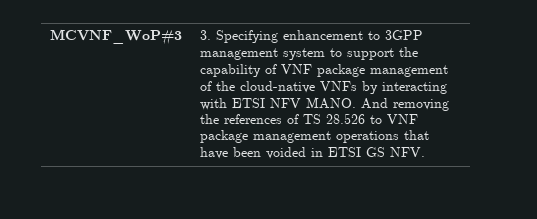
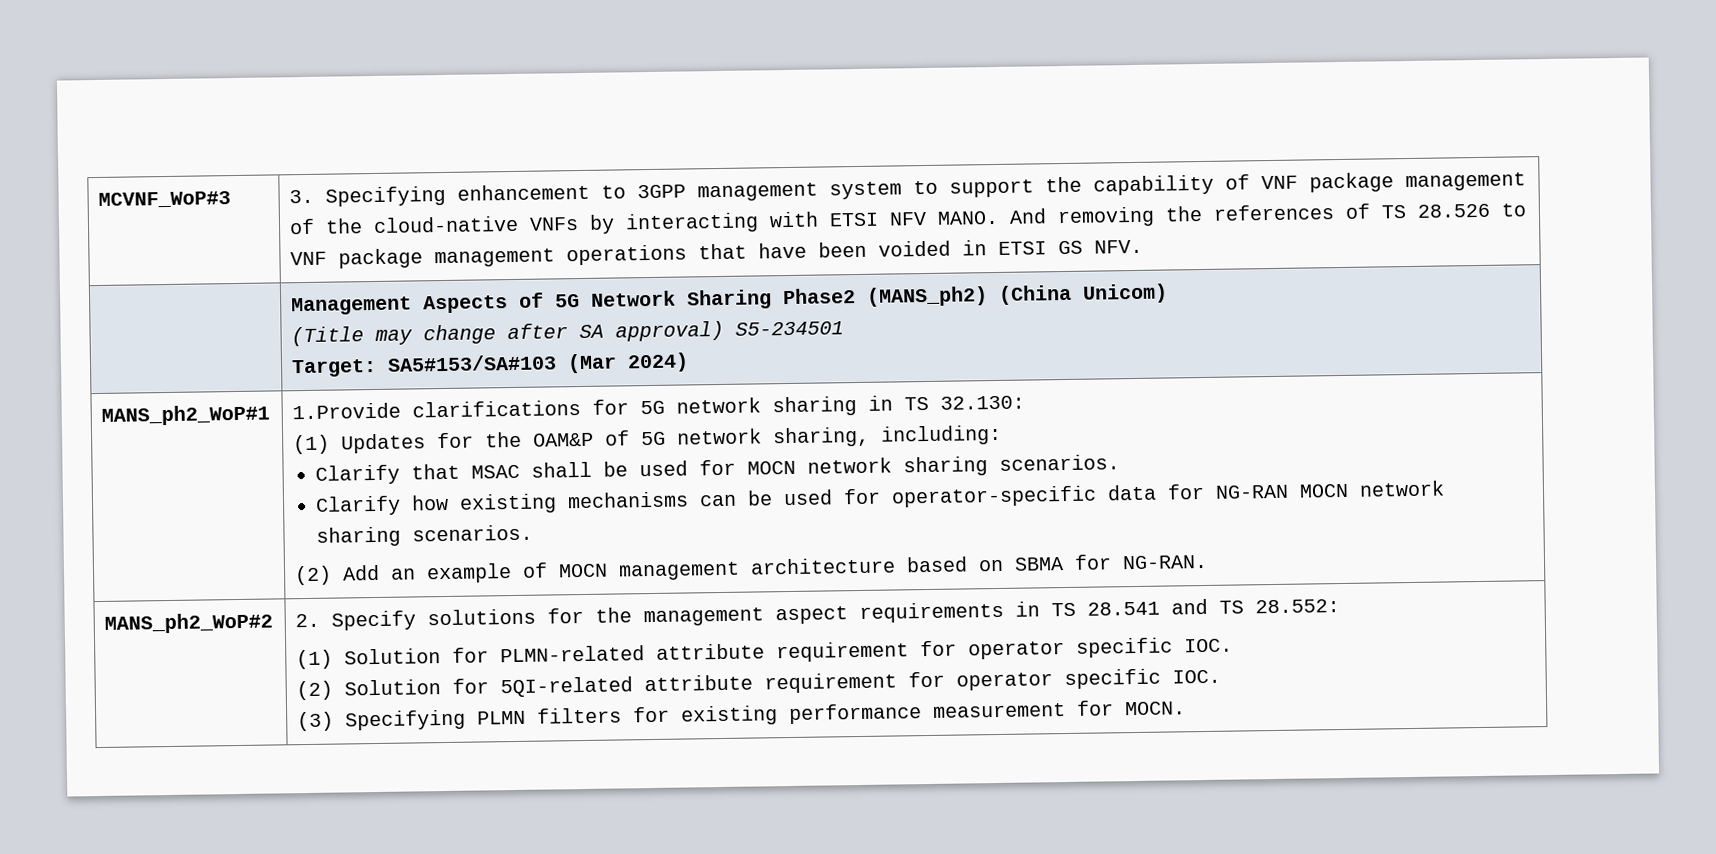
(425, 152) none -> [291,283,1169,316] [291,320,845,347] [291,352,690,378] [101,404,271,426] [292,395,1026,420] [293,424,1003,455] [315,454,1121,485] [315,480,1446,516] [316,524,534,547] [294,554,1209,586] [104,612,274,634] [295,598,1341,631] [296,637,1234,670] [296,668,1222,701] [297,700,1187,732] // | Management Aspects of 5G Network Sharing Phase2 (MANS_ph2) (China Unicom) // (Title may change after SA approval) S5-234501 // Target: SA5#153/SA#103 (Mar 2024) // MANS_ph2_WoP#1 | 1.Provide clarifications for 5G network sharing in TS 32.130: // (1) Updates for the OAM&P of 5G network sharing, including: // Clarify that MSAC shall be used for MOCN network sharing scenarios. // Clarify how existing mechanisms can be used for operator-specific data for NG-RAN MOCN network sharing scenarios. // (2) Add an example of MOCN management architecture based on SBMA for NG-RAN. // MANS_ph2_WoP#2 | 2. Specify solutions for the management aspect requirements in TS 28.541 and TS 28.552: // (1) Solution for PLMN-related attribute requirement for operator specific IOC. // (2) Solution for 5QI-related attribute requirement for operator specific IOC. // (3) Specifying PLMN filters for existing performance measurement for MOCN.

